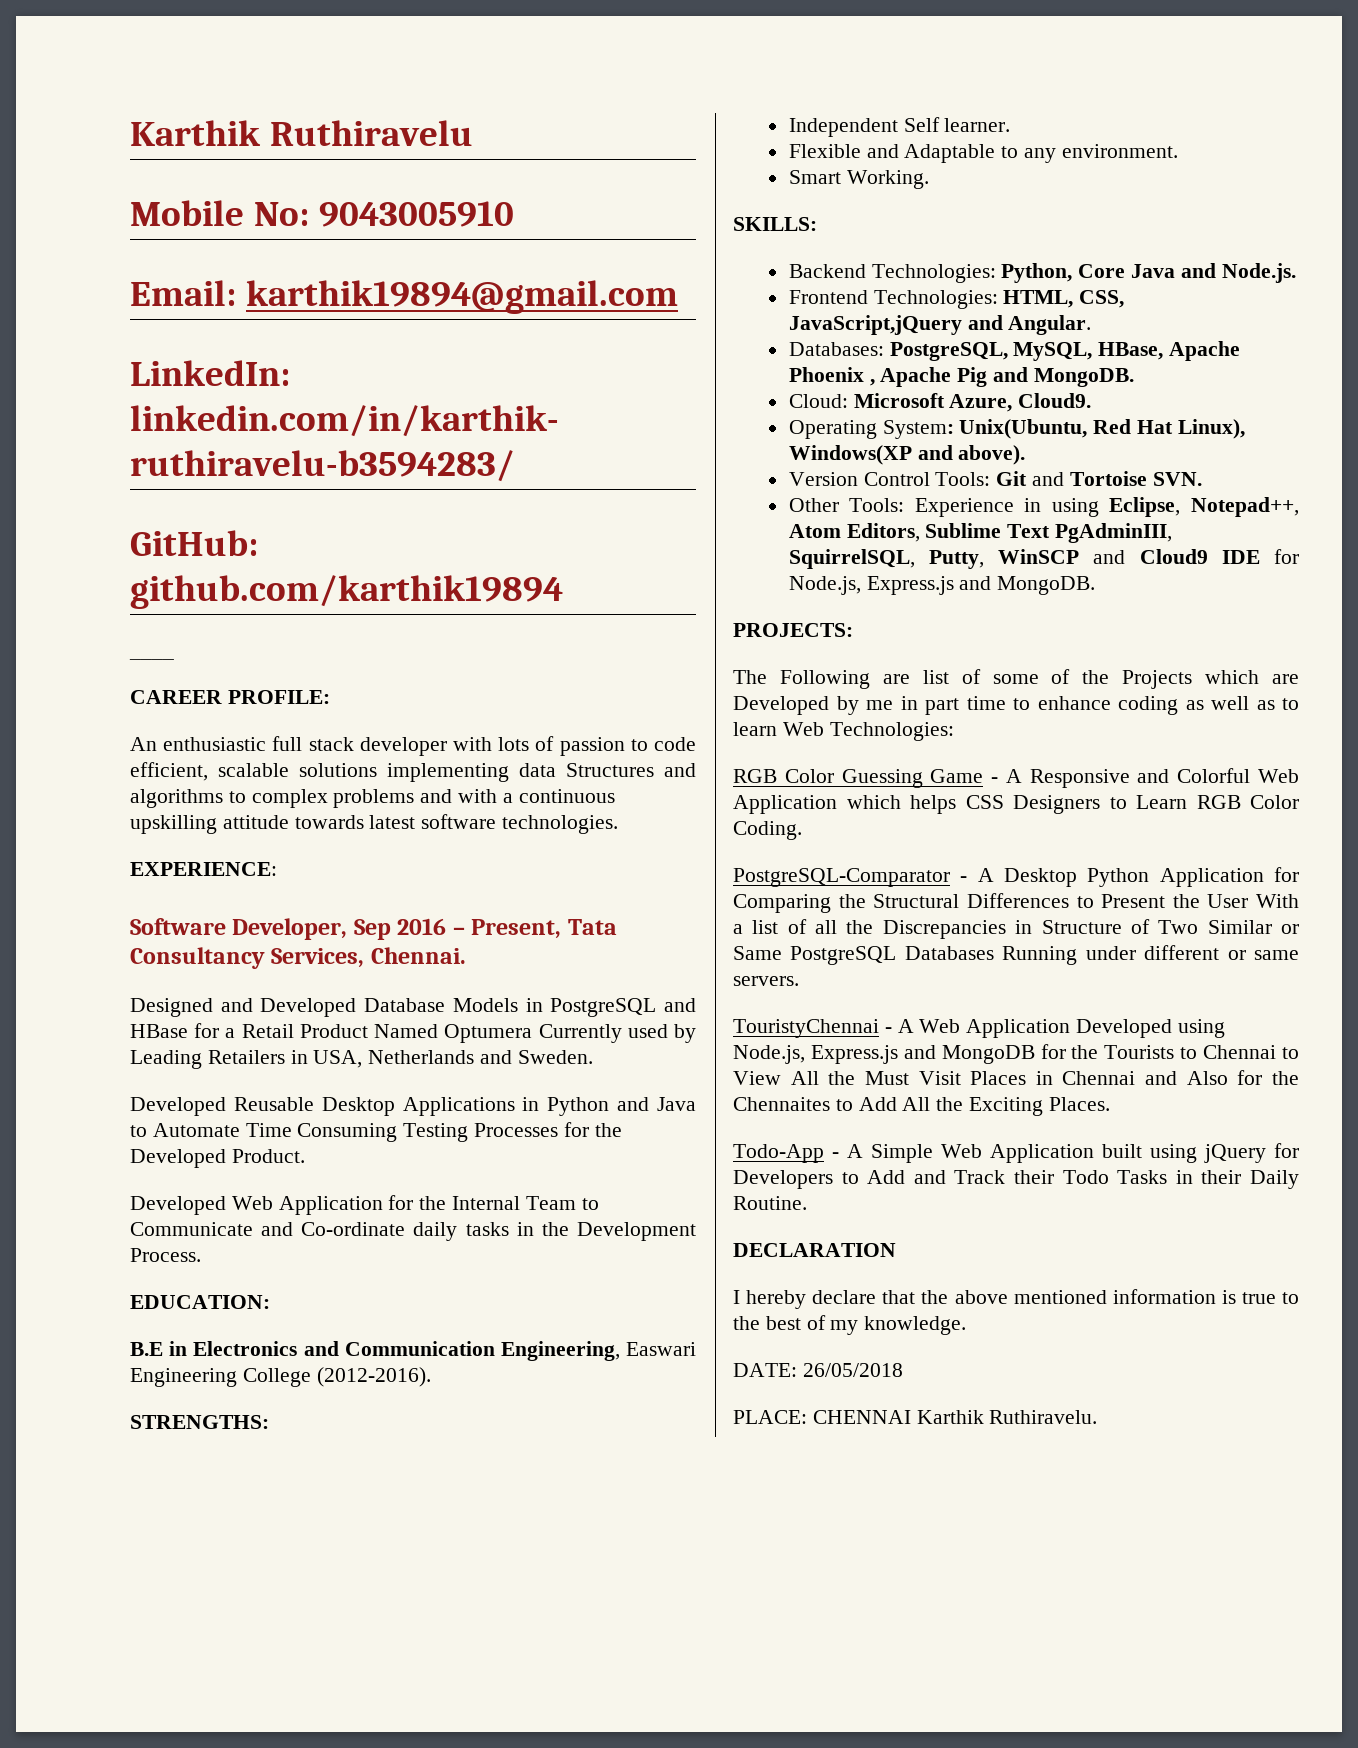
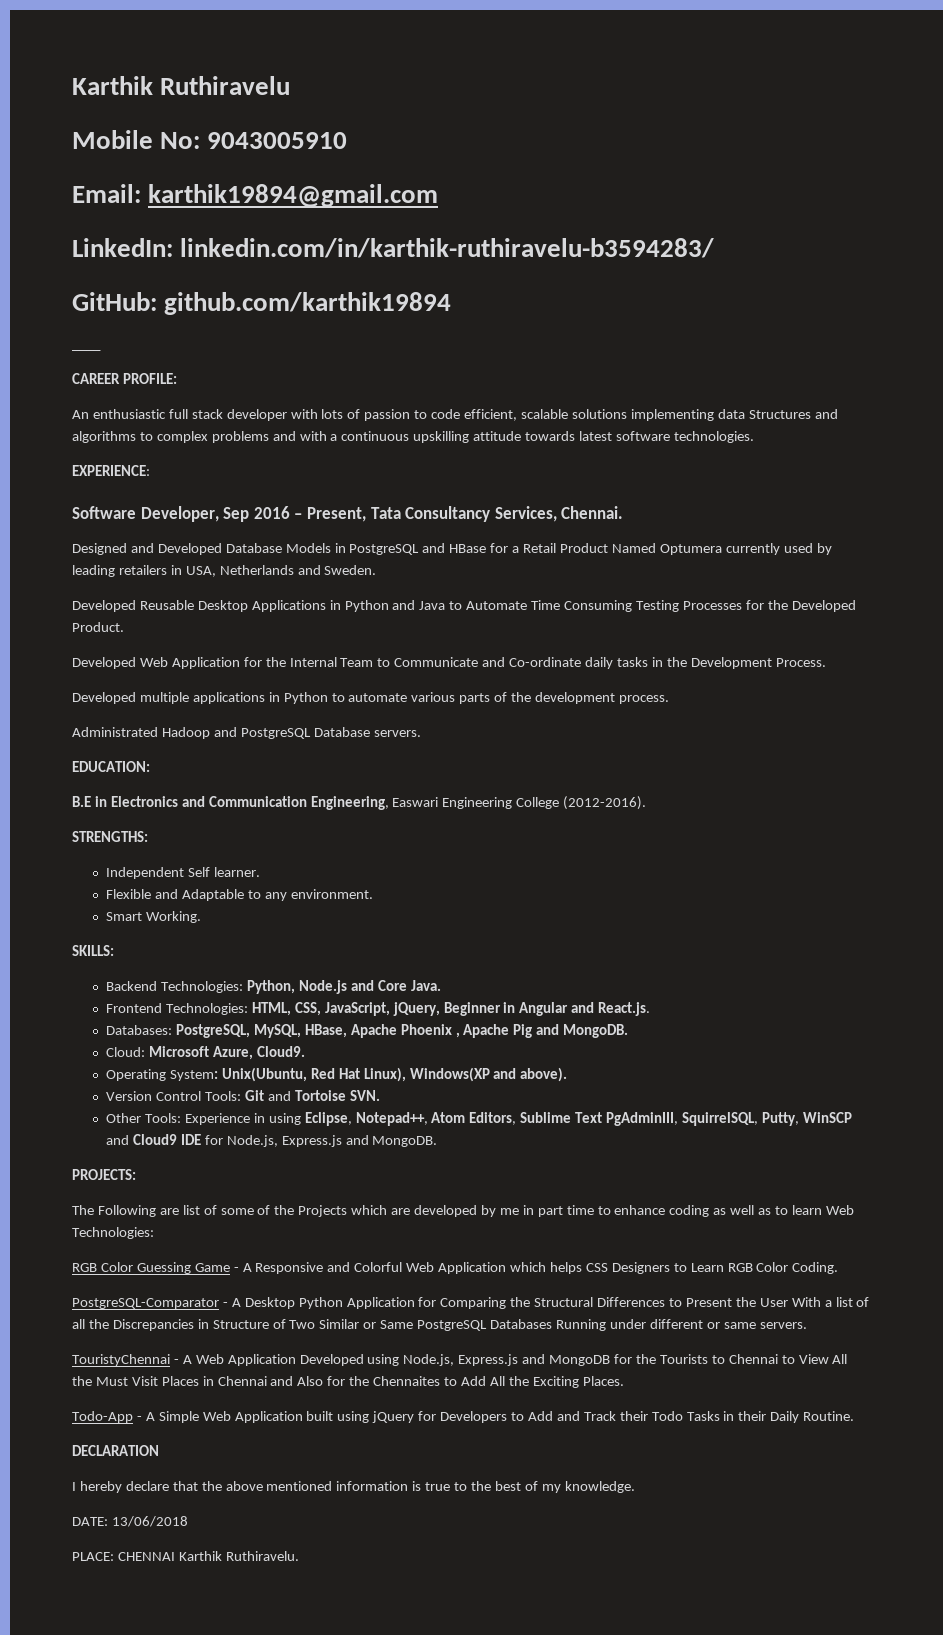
[538,1024,622,1043] Currently -> [725,543,780,555] currently
[130,1050,285,1069] Leading Retailers -> [72,565,167,577] leading retailers
(201, 1255) none -> [72,692,669,704] [72,727,421,739] // Developed multiple applications in Python to automate various parts of the development process. // Administrated Hadoop and PostgreSQL Database servers.
[1078,263,1296,283] Core Java and Node.js. -> [298,980,441,994] Node.js and Core Java.
[788,315,1092,335] JavaScript,jQuery and Angular. -> [324,1002,651,1016] JavaScript, jQuery, Beginner in Angular and React.js.
[733,696,829,715] Developed -> [414,1205,478,1217] developed
[802,1363,903,1377] 26/05/2018 -> [111,1516,188,1527] 13/06/2018

